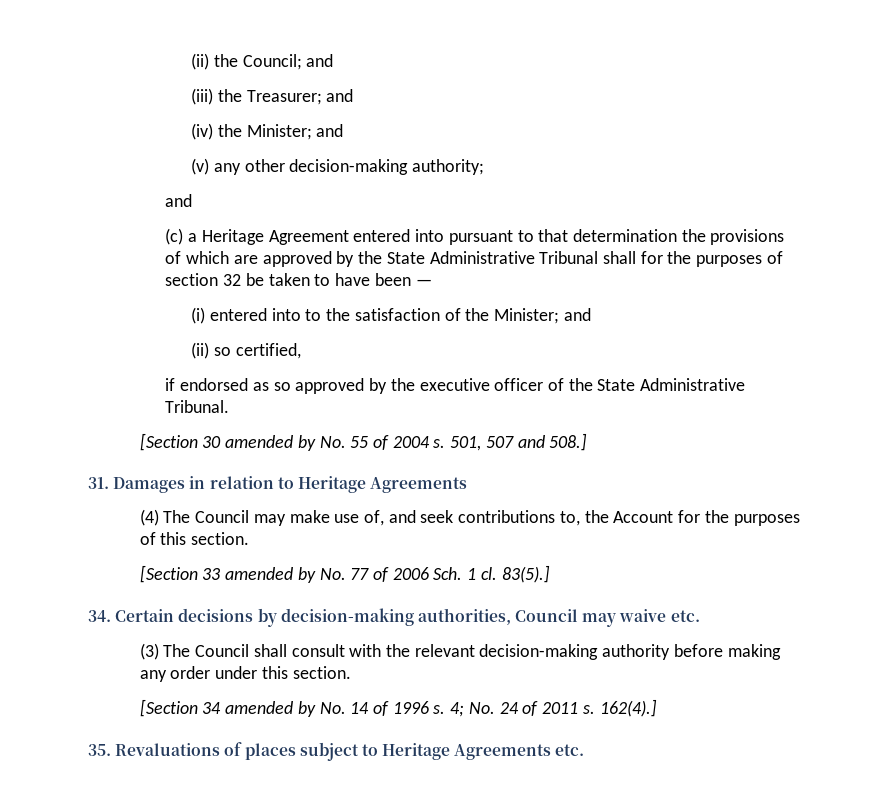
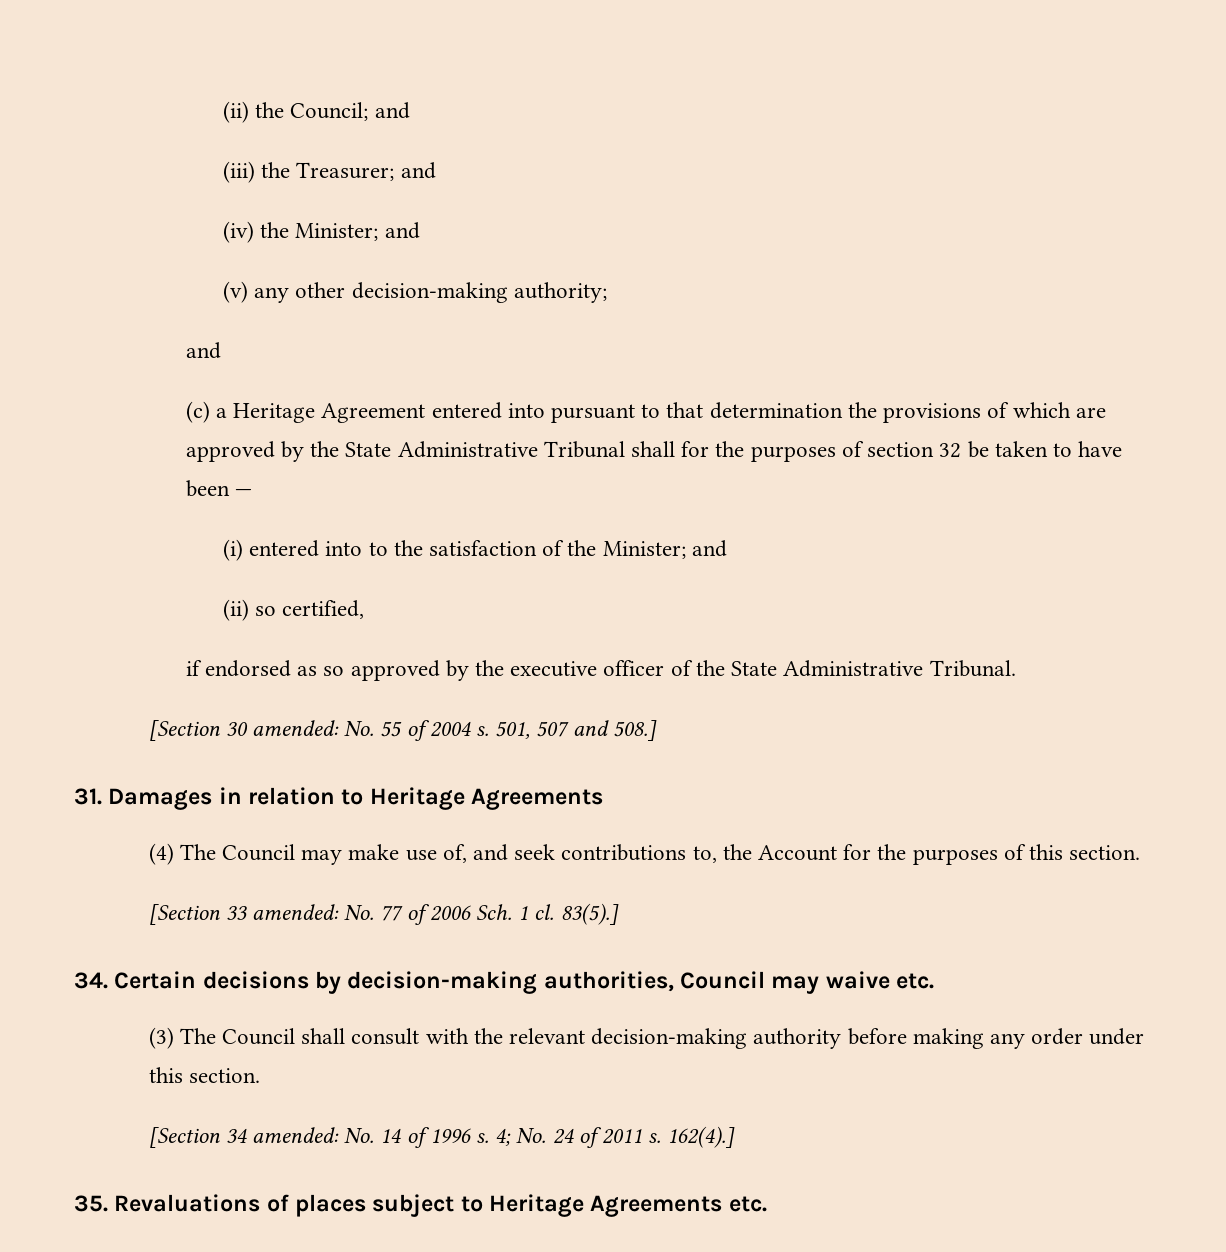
[225,435,316,451] amended by -> [251,720,339,736] amended:
[225,567,316,583] amended by -> [251,904,339,920] amended:
[225,701,316,717] amended by -> [251,1127,339,1143] amended:

